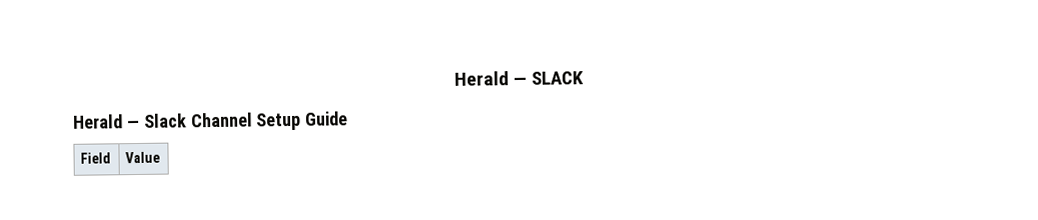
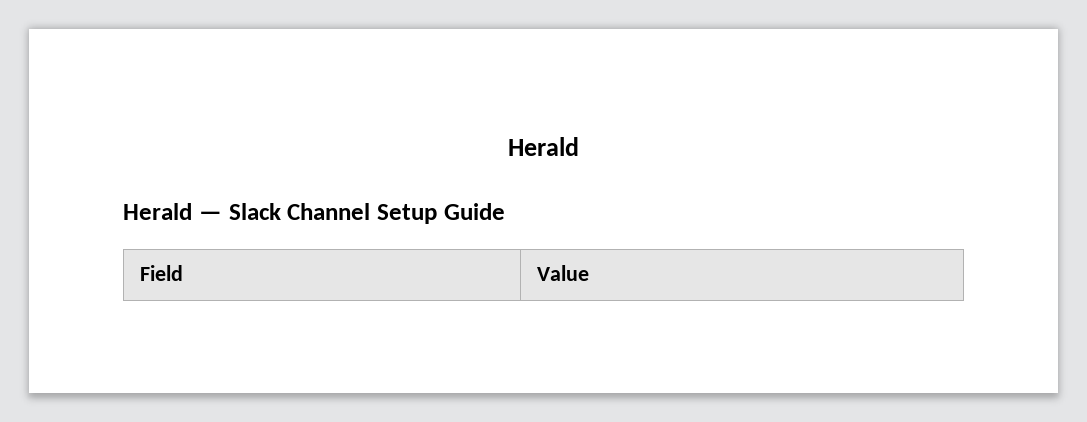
[453,71,585,86] Herald — SLACK -> [508,137,579,156] Herald

